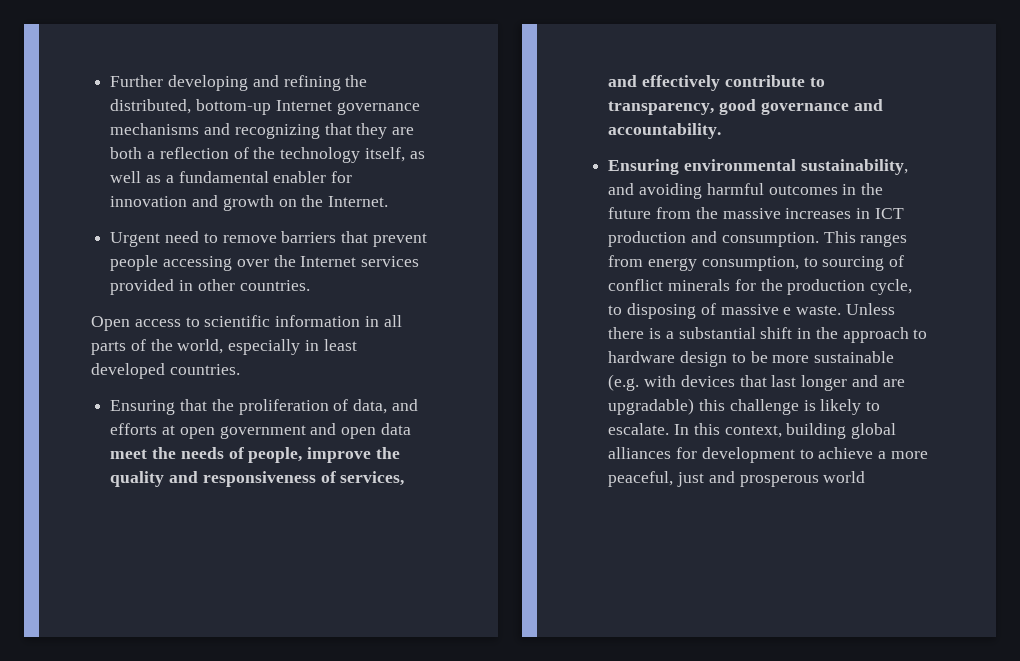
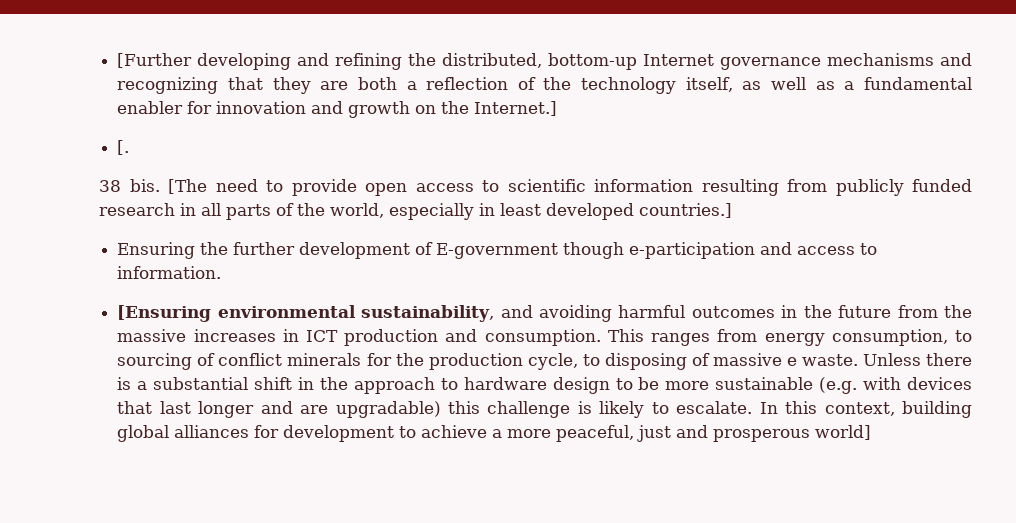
[110,75,164,87] Further -> [117,53,193,68] [Further
[328,196,389,207] [110,231,427,247] [110,255,420,271] [110,279,310,295] [91,315,361,331] Internet. // Urgent need to remove barriers that prevent people accessing over the Internet services provided in other countries. // Open access to scientific information -> [474,101,558,116] [117,140,130,155] [99,179,972,196] [99,203,176,216] Internet.] // [. // 38 bis. [The need to provide open access to scientific information resulting from publicly funded research
[169,364,240,375] [110,399,418,415] [110,423,411,439] [110,447,400,463] [110,471,405,487] [608,75,825,91] [608,99,883,115] [608,123,722,139] [608,159,680,175] countries. // Ensuring that the proliferation of data, and efforts at open government and open data meet the needs of people, improve the quality and responsiveness of services, and effectively contribute to transparency, good governance and accountability. // Ensuring -> [639,203,733,218] [117,242,878,259] [117,266,222,279] [117,305,212,322] countries.] // Ensuring the further development of E-government though e-participation and access to information. // [Ensuring
[823,471,866,483] world -> [815,425,872,440] world]

